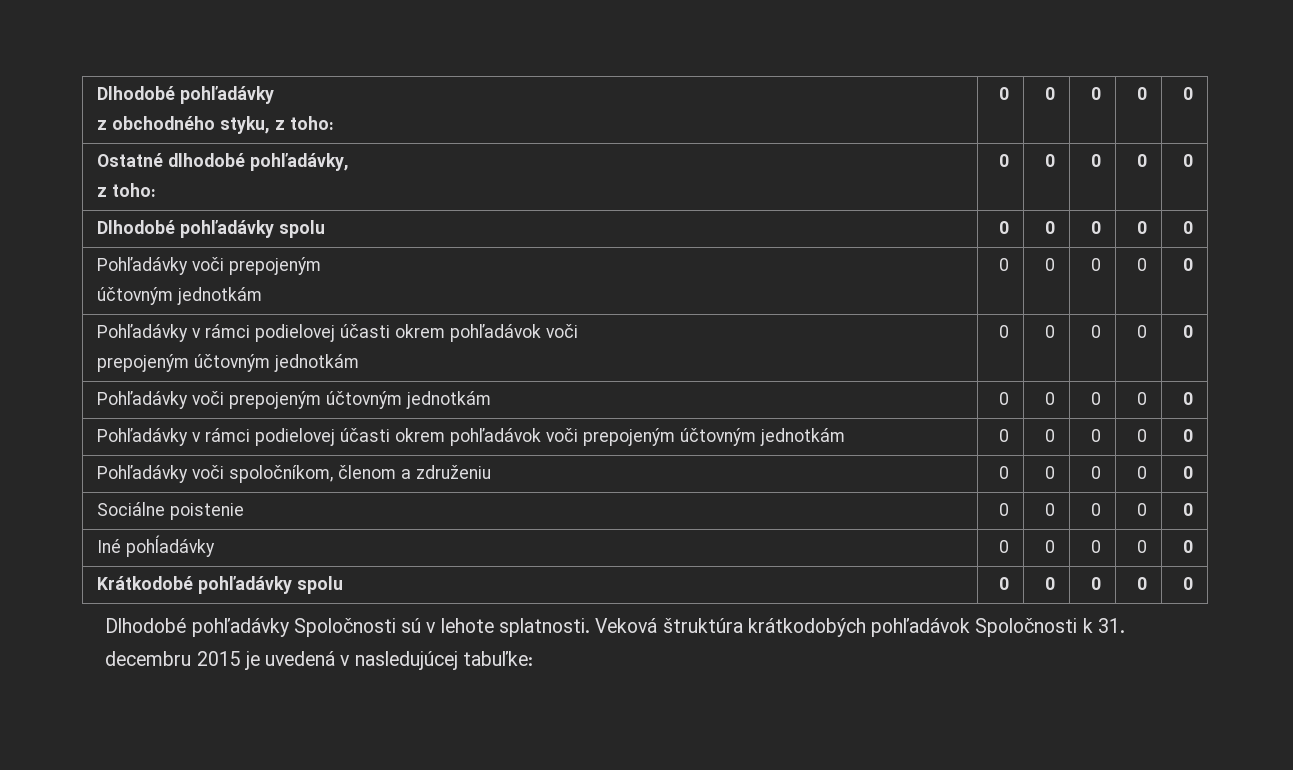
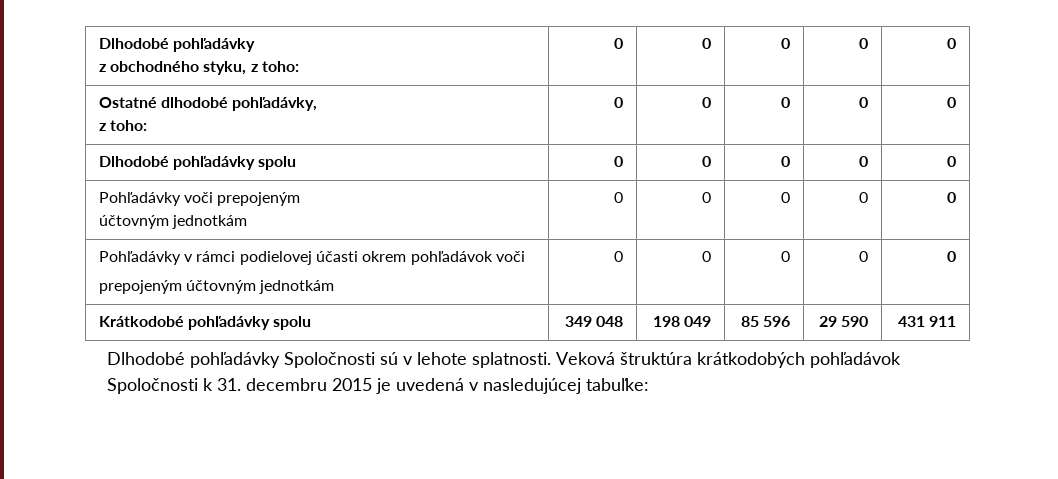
[96,391,491,409] [999,392,1010,405] [1045,392,1056,405] [1091,392,1102,405] [1137,392,1148,405] [1183,392,1194,405] [96,428,845,446] [999,429,1010,442] [1045,429,1056,442] [1091,429,1102,442] [1137,429,1148,442] [1183,429,1194,442] [96,465,491,483] [999,466,1010,479] [1045,466,1056,479] [1091,466,1102,479] [1137,466,1148,479] [1183,466,1194,479] [96,502,244,520] [999,503,1010,516] [1045,503,1056,516] [1091,503,1102,516] [1137,503,1148,516] [1183,503,1194,516] [96,535,215,557] [999,540,1010,553] [1045,540,1056,553] [1091,540,1102,553] [1137,540,1148,553] [1183,540,1194,553] [96,576,343,594] [999,577,1010,590] [1045,577,1056,590] [1091,577,1102,590] [1137,577,1148,590] [1183,577,1194,590] Pohľadávky voči prepojeným účtovným jednotkám | 0 | 0 | 0 | 0 | 0 // Pohľadávky v rámci podielovej účasti okrem pohľadávok voči prepojeným účtovným jednotkám | 0 | 0 | 0 | 0 | 0 // Pohľadávky voči spoločníkom, členom a združeniu | 0 | 0 | 0 | 0 | 0 // Sociálne poistenie | 0 | 0 | 0 | 0 | 0 // Iné pohĺadávky | 0 | 0 | 0 | 0 | 0 // Krátkodobé pohľadávky spolu | 0 | 0 | 0 | 0 | 0 -> [98,316,312,330] [565,316,624,327] [653,316,712,327] [741,316,791,327] [819,316,869,327] [898,316,957,327] Krátkodobé pohľadávky spolu | 349 048 | 198 049 | 85 596 | 29 590 | 431 911

